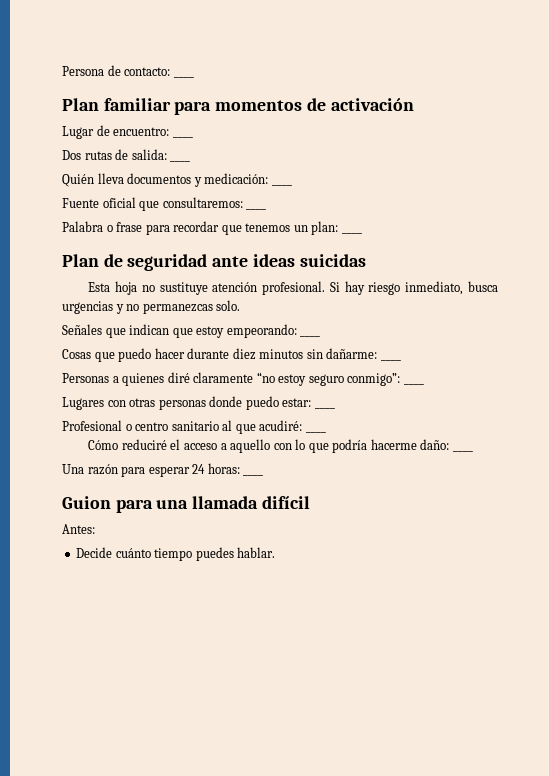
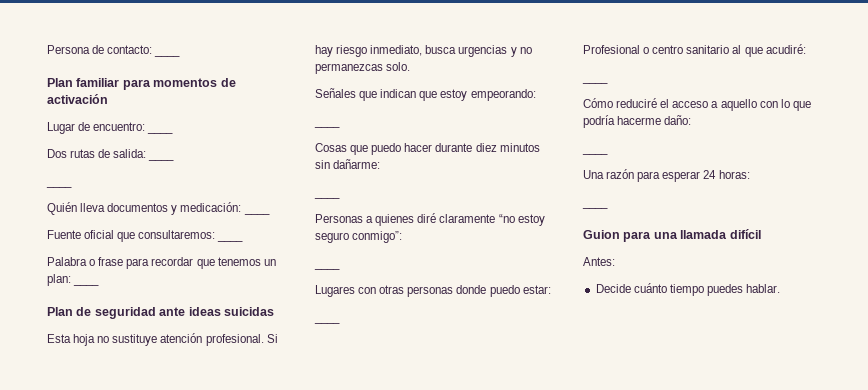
(191, 161) none -> [46,185,72,188] // ____
(297, 331) none -> (536, 95) //
(378, 353) none -> (381, 164) //
(401, 379) none -> (403, 237) //
(312, 402) none -> (551, 289) //
(303, 425) none -> (806, 49) //
(450, 444) none -> (692, 120) //
(240, 468) none -> (750, 174) //

